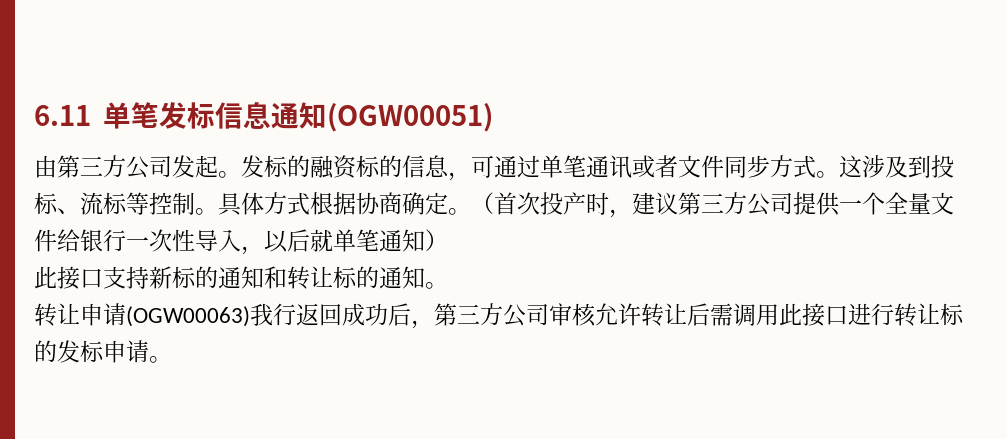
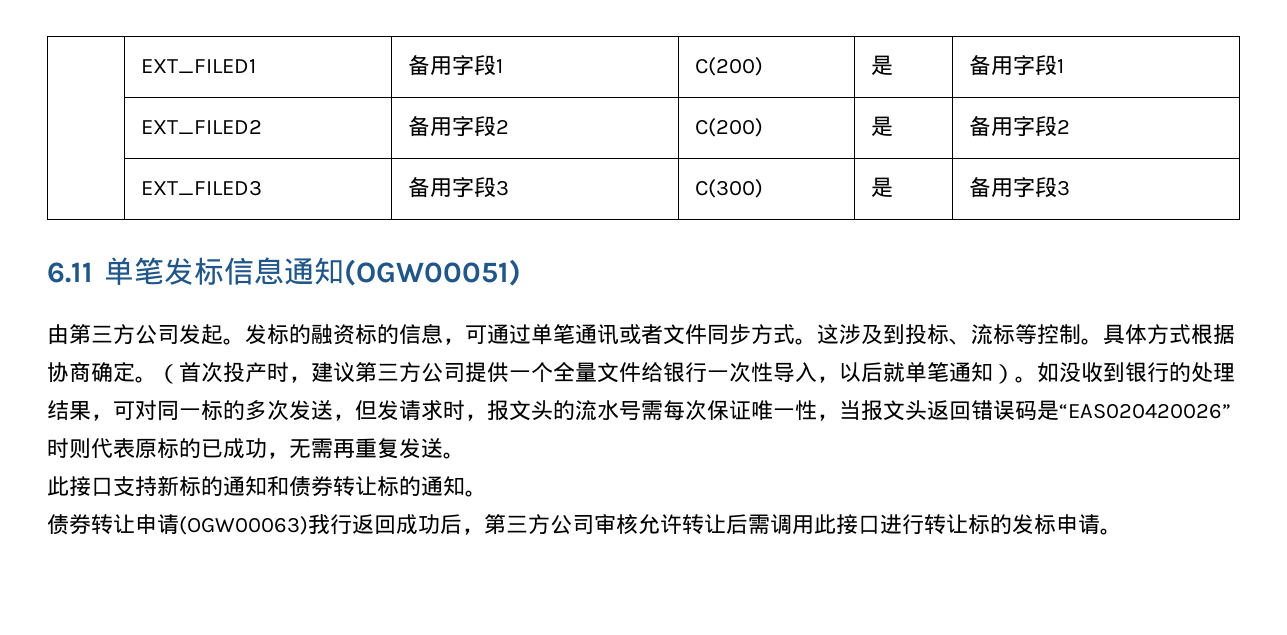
(34, 115) none -> [140,59,256,73] [407,55,503,76] [694,57,763,76] [870,55,893,75] [968,55,1064,76] [140,119,262,134] [407,116,509,137] [694,118,763,137] [870,116,893,136] [968,116,1070,137] [140,180,262,196] [407,177,509,198] [694,179,763,198] [870,177,893,197] [968,177,1070,198] | EXT_FILED1 | 备用字段1 | C(200) | 是 | 备用字段1 // | EXT_FILED2 | 备用字段2 | C(200) | 是 | 备用字段2 // | EXT_FILED3 | 备用字段3 | C(300) | 是 | 备用字段3 //
(448, 240) none -> [1015,362,1235,383] [47,400,1231,421] [47,438,465,459] 。如没收到银行的处理结果，可对同一标的多次发送，但发请求时，报文头的流水号需每次保证唯一性，当报文头返回错误码是“EAS020420026”时则代表原标的已成功，无需再重复发送。
(287, 277) none -> [289,476,333,497] 债券
(448, 285) none -> [47,514,91,535] 债券

